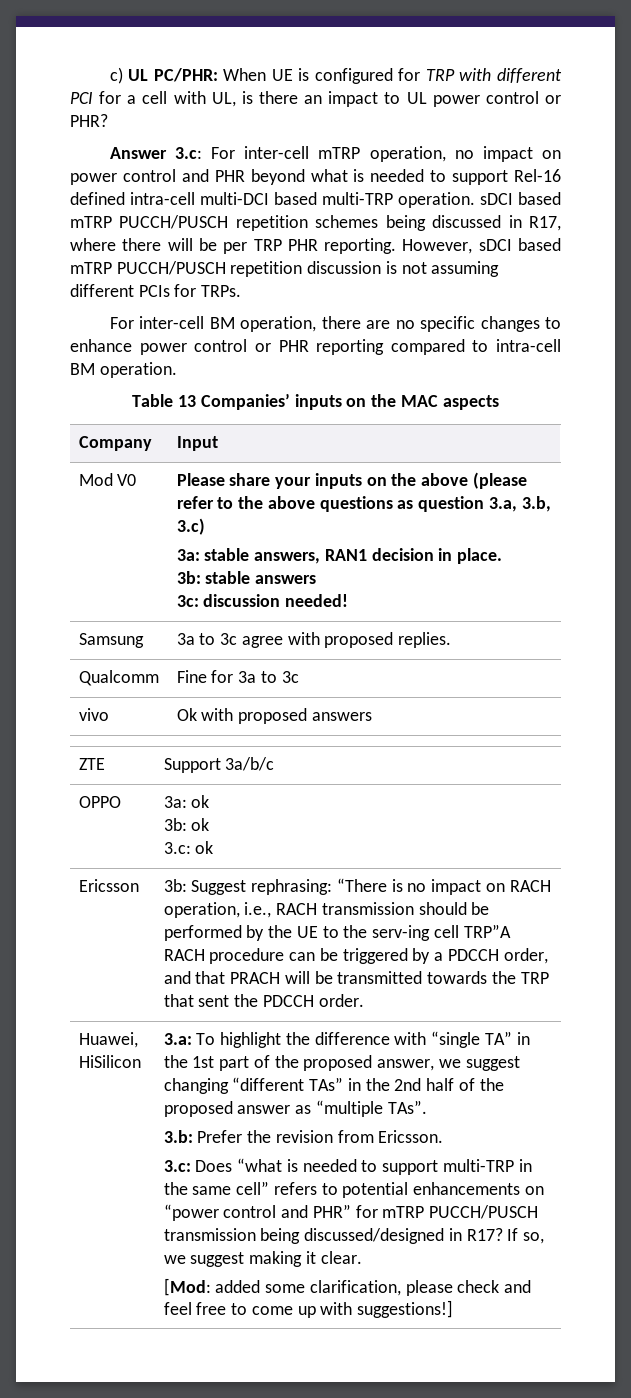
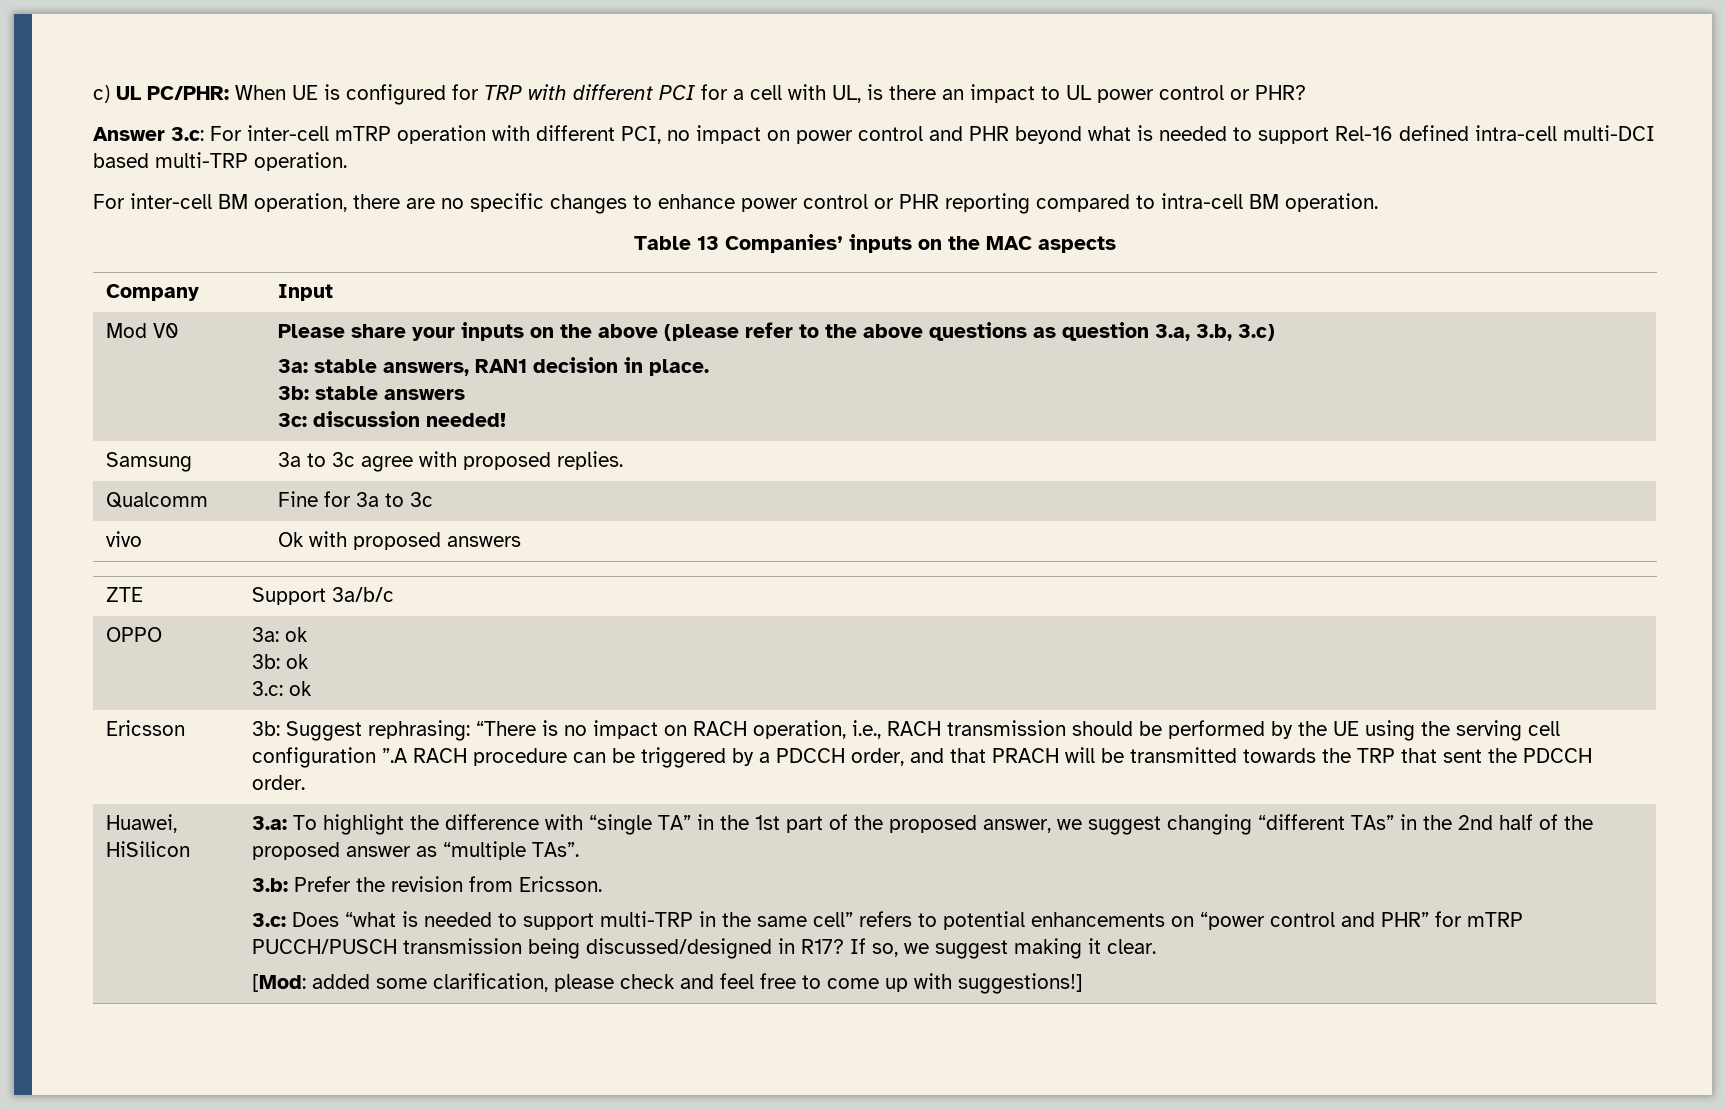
[369,146,446,162] operation, -> [397,125,661,144] operation with different PCI,
[480,192,561,205] [70,215,562,231] [70,238,561,254] [70,261,500,277] [70,284,242,297] sDCI based mTRP PUCCH/PUSCH repetition schemes being discussed in R17, where there will be per TRP PHR reporting. However, sDCI based mTRP PUCCH/PUSCH repetition discussion is not assuming different PCIs for TRPs. -> (347, 161) none
[322,924,511,941] to the serv-ing cell TRP”A -> [1365,720,1561,741] [252,747,408,768] using the serving cell configuration ”.A

